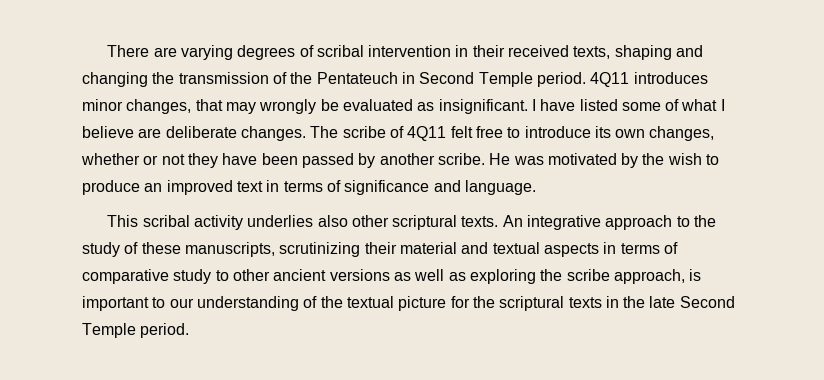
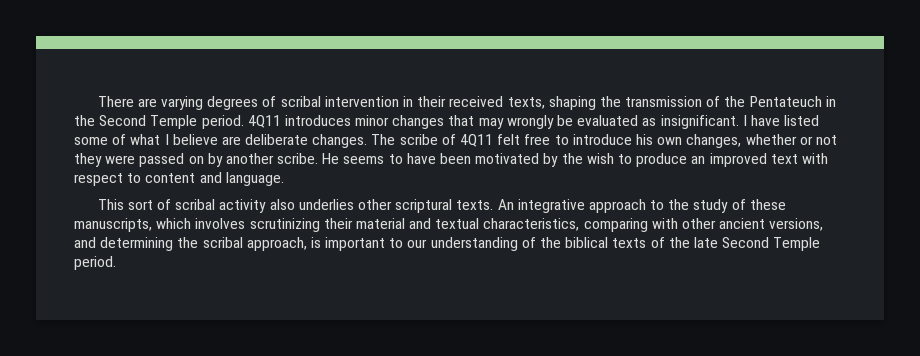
[676,45,704,57] [82,72,148,87] and changing -> (596, 103) none
(415, 78) none -> [74,115,95,126] the
[126,99,192,114] changes, -> [392,115,445,129] changes
[594,126,611,138] its -> [635,134,653,145] his
[222,153,354,168] have been passed -> [105,153,204,167] were passed on
[513,156,544,165] was -> [343,153,472,164] seems to have been
[266,180,430,195] in terms of significance -> [801,153,828,164] [74,173,196,186] with respect to content
[142,215,348,230] scribal activity underlies also -> [127,199,354,213] sort of scribal activity also underlies
(275, 249) none -> [156,218,246,229] which involves
[543,242,678,257] [82,269,610,284] aspects in terms of comparative study to other ancient versions as well as exploring the scribe -> [483,218,824,232] [74,237,243,251] characteristics, comparing with other ancient versions, and determining the scribal
[346,296,619,311] textual picture for the scriptural texts in -> [565,237,665,248] biblical texts of

